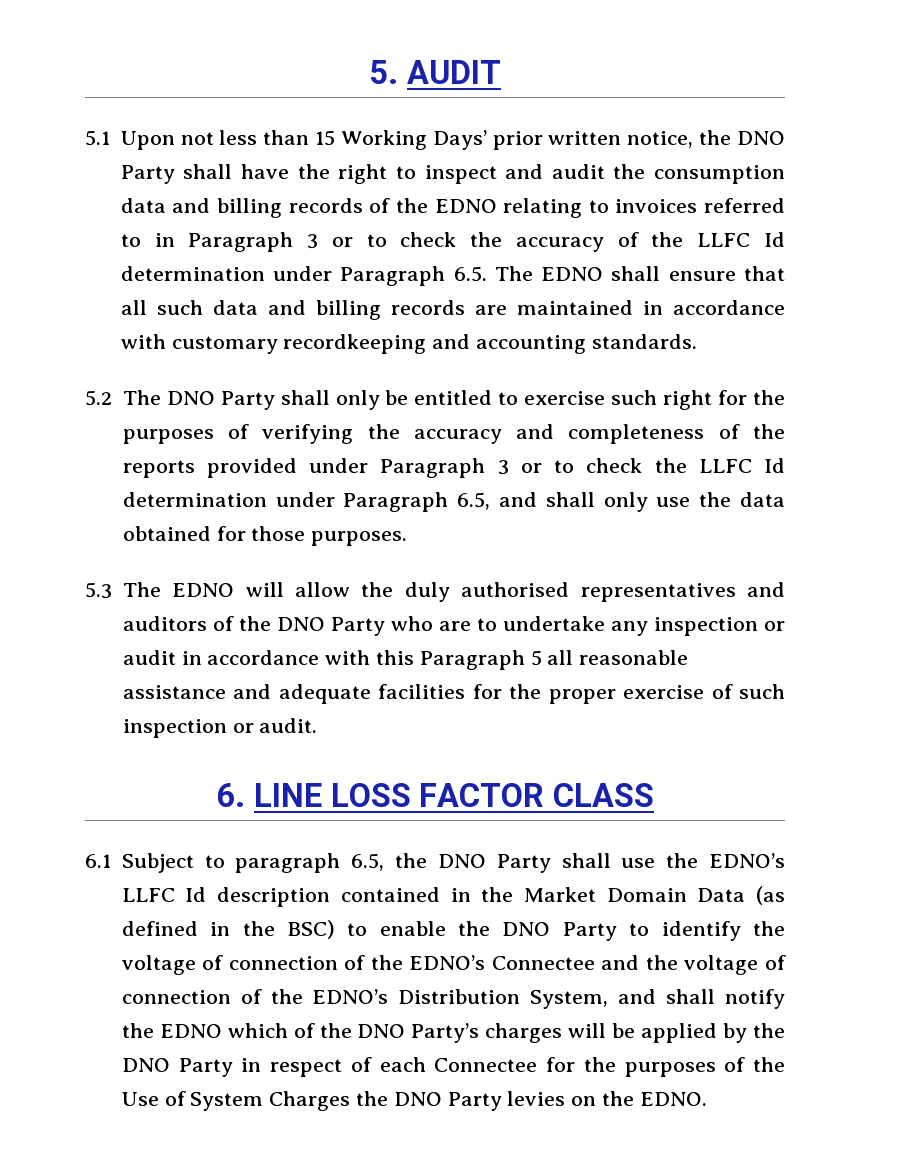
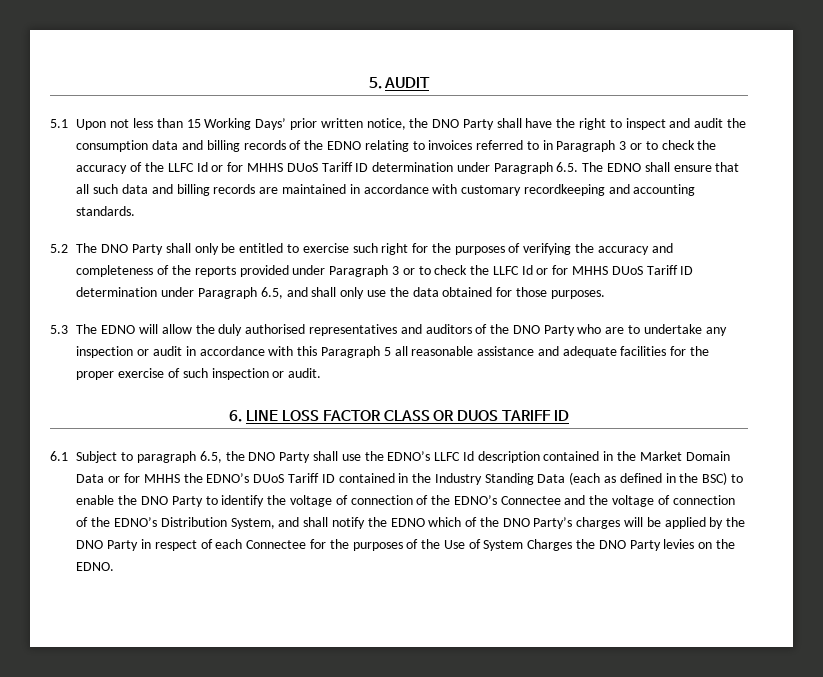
(786, 239) none -> [211,162,369,172] or for MHHS DUoS Tariff ID
(786, 465) none -> [536,265,694,275] or for MHHS DUoS Tariff ID
(655, 795) none -> [433,410,570,421] OR DUOS TARIFF ID
[756,886,786,905] (as -> [108,472,616,485] or for MHHS the EDNO’s DUoS Tariff ID contained in the Industry Standing Data (each as

